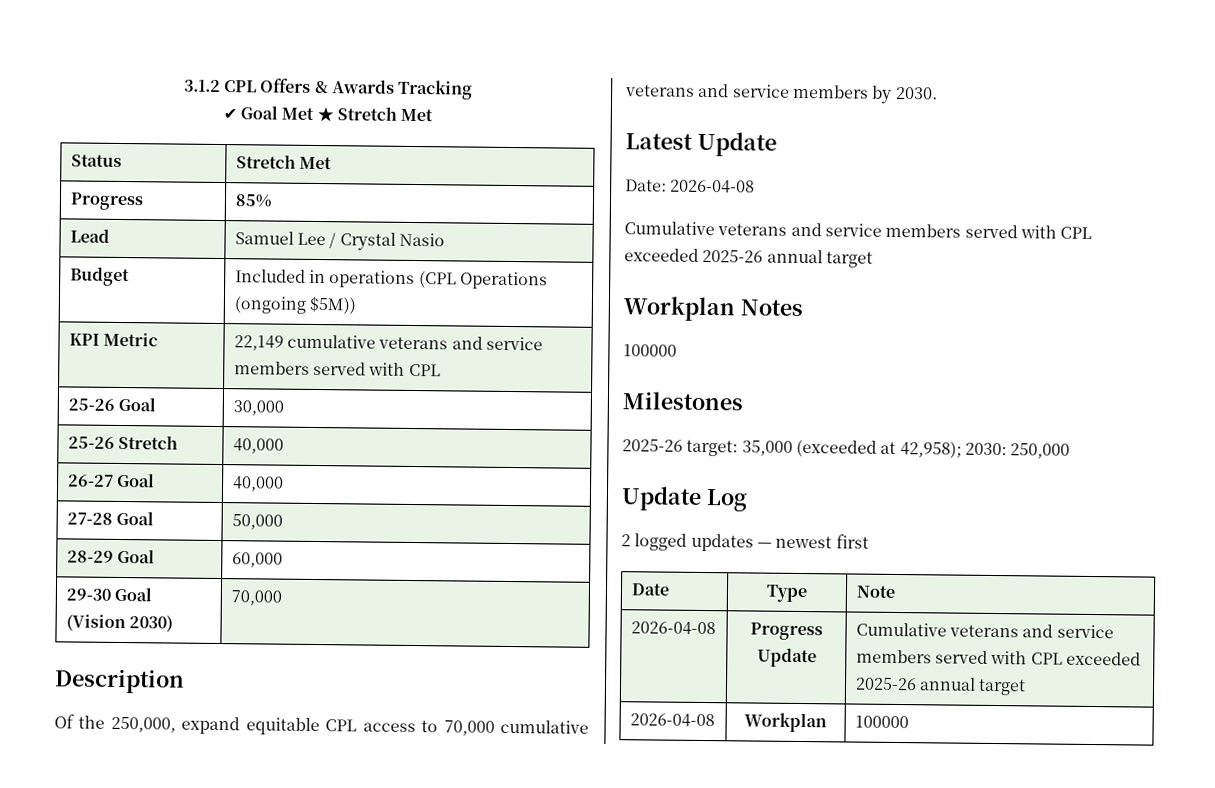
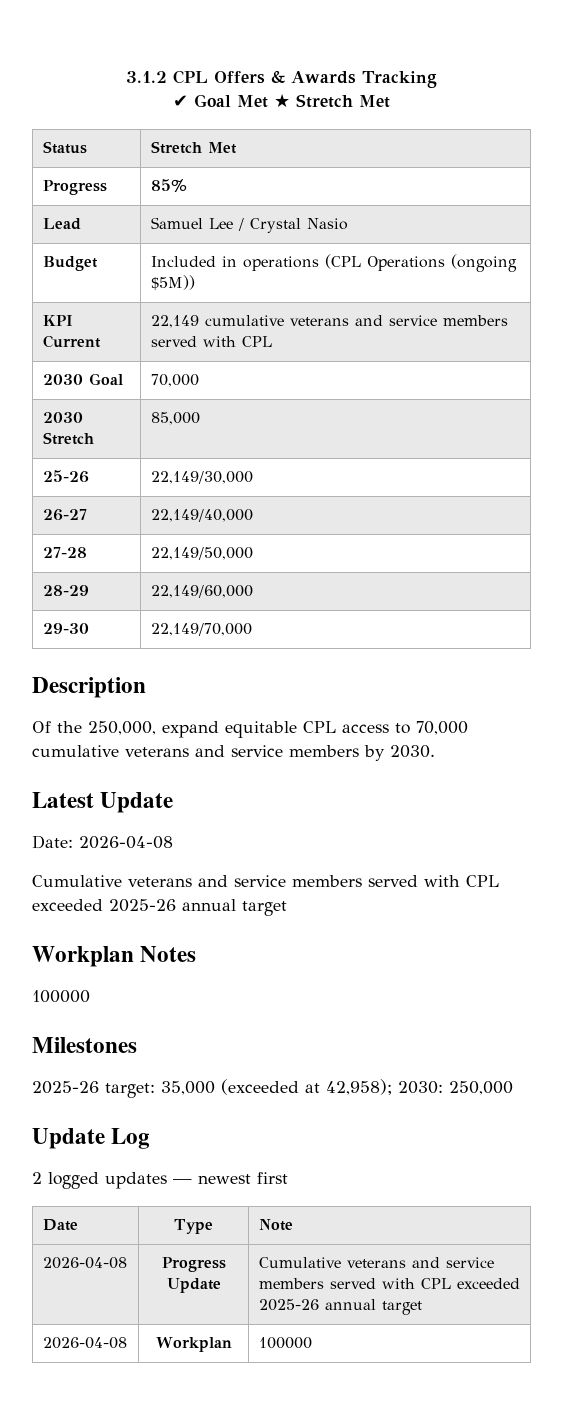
[103,332,159,347] Metric -> [42,335,101,348] Current
[67,396,157,412] [232,400,284,416] [67,434,179,450] [232,438,284,454] 25-26 Goal | 30,000 // 25-26 Stretch | 40,000 -> [42,373,123,385] [150,374,199,387] [42,412,83,423] [42,432,94,445] [150,412,200,425] [42,470,89,483] [150,471,253,484] 2030 Goal | 70,000 // 2030 Stretch | 85,000 // 25-26 | 22,149/30,000
[117,472,156,488] [231,476,284,492] Goal | 40,000 -> [150,509,253,522] | 22,149/40,000
[116,510,155,526] [231,514,283,530] Goal | 50,000 -> [150,547,253,560] | 22,149/50,000
[117,548,156,564] [231,552,283,568] Goal | 60,000 -> [150,585,253,598] | 22,149/60,000
[114,586,153,602] [65,614,174,633] [230,590,282,606] Goal (Vision 2030) | 70,000 -> [150,623,252,636] | 22,149/70,000

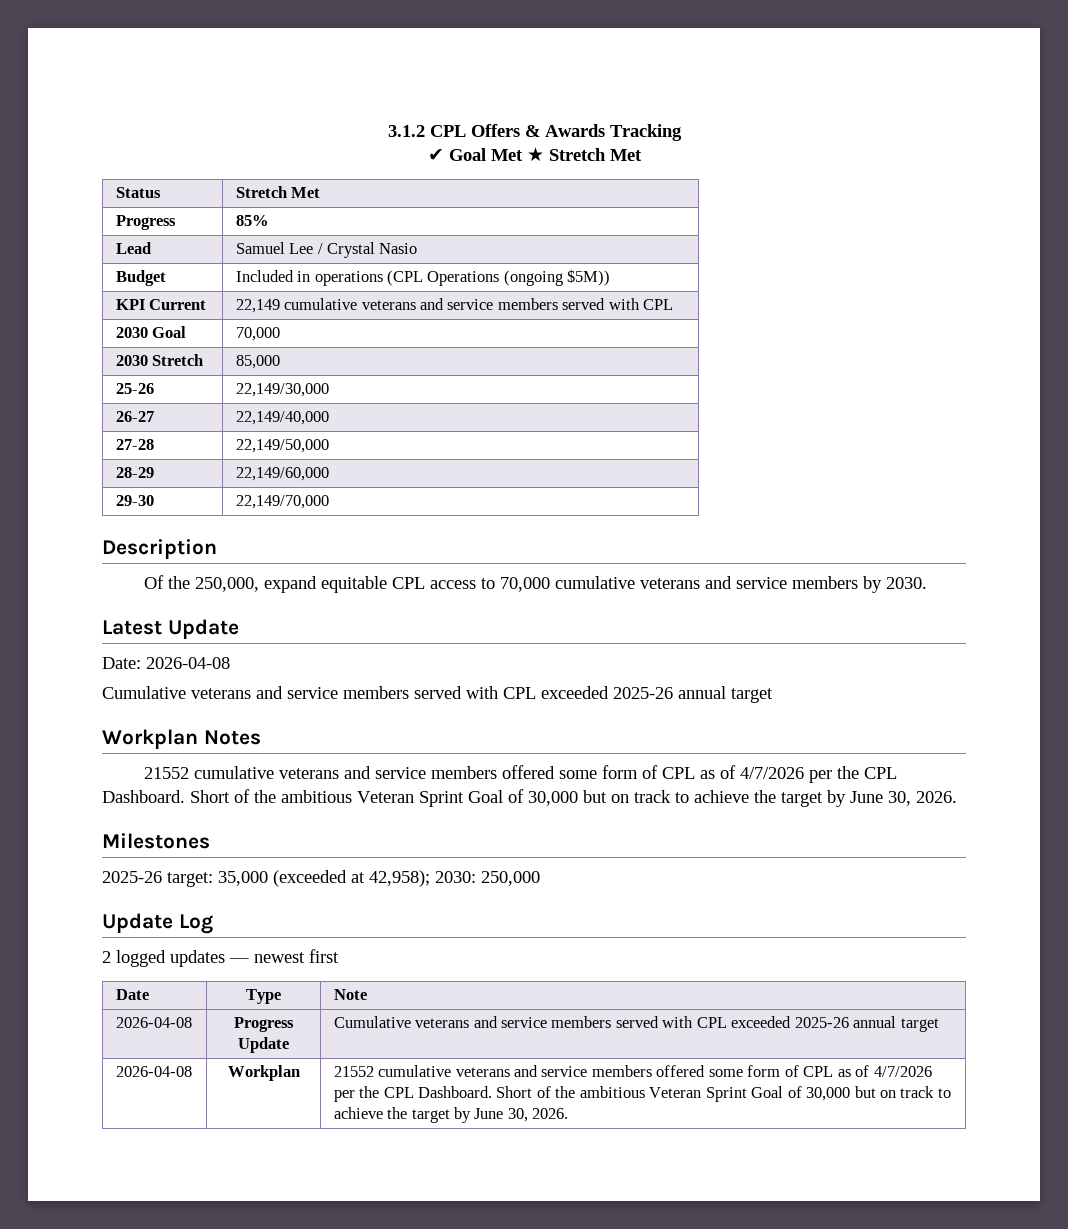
[32,990,90,1003] 100000 -> [143,765,897,783] [102,789,957,807] 21552 cumulative veterans and service members offered some form of CPL as of 4/7/2026 per the CPL Dashboard. Short of the ambitious Veteran Sprint Goal of 30,000 but on track to achieve the target by June 30, 2026.
[258,1337,312,1349] 100000 -> [333,1065,932,1077] [333,1086,951,1102] [333,1107,569,1123] 21552 cumulative veterans and service members offered some form of CPL as of 4/7/2026 per the CPL Dashboard. Short of the ambitious Veteran Sprint Goal of 30,000 but on track to achieve the target by June 30, 2026.

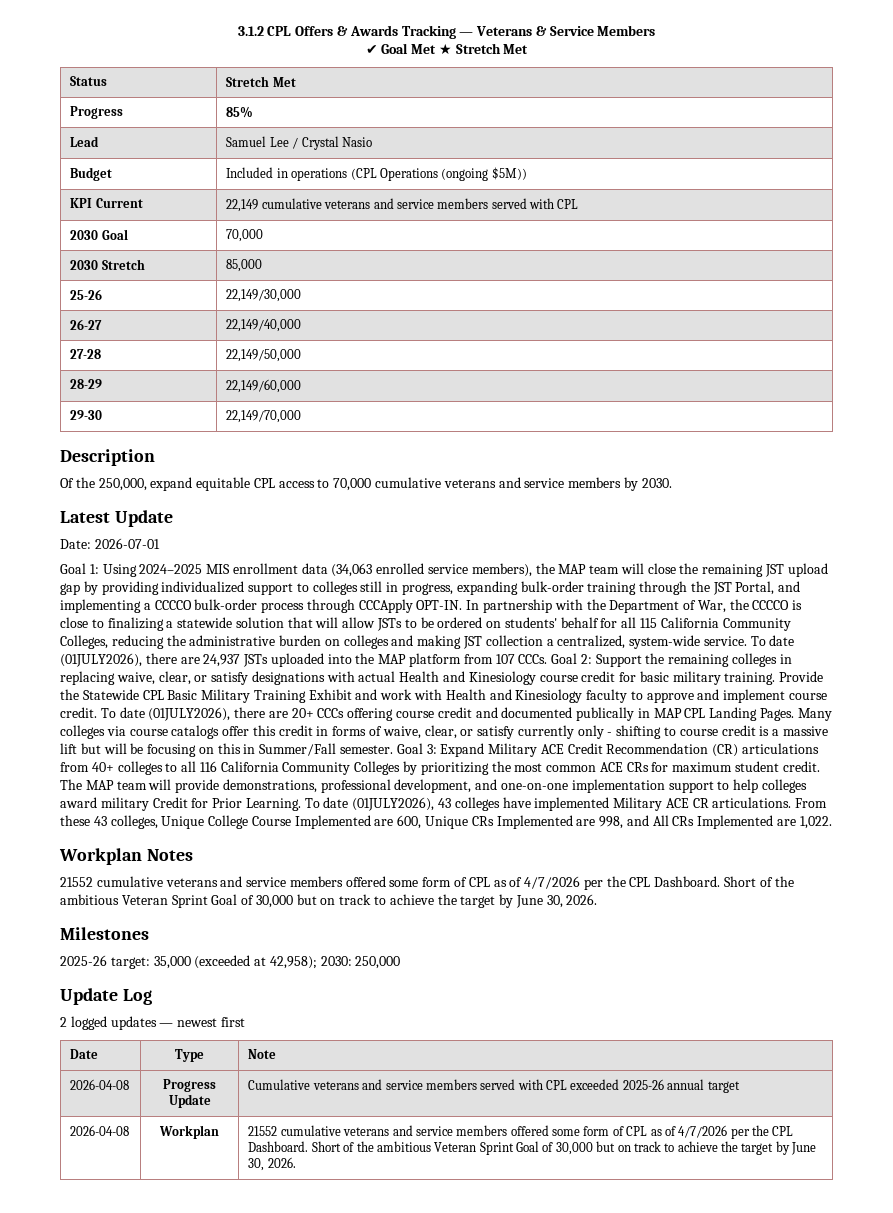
(682, 132) none -> [459,25,656,36] — Veterans & Service Members
[146,657,230,669] [102,686,773,703] 2026-04-08 // Cumulative veterans and service members served with CPL exceeded 2025-26 annual target -> [94,538,160,549] [60,563,828,577] [60,581,801,595] [60,599,803,613] [60,617,791,631] [60,635,795,649] [60,653,792,667] [60,671,824,685] [60,689,828,703] [60,707,832,721] [60,725,828,739] [60,743,820,757] [60,761,820,775] [60,779,807,793] [60,797,828,811] [60,815,832,829] 2026-07-01 // Goal 1: Using 2024–2025 MIS enrollment data (34,063 enrolled service members), the MAP team will close the remaining JST upload gap by providing individualized support to colleges still in progress, expanding bulk-order training through the JST Portal, and implementing a CCCCO bulk-order process through CCCApply OPT-IN. In partnership with the Department of War, the CCCCO is close to finalizing a statewide solution that will allow JSTs to be ordered on students' behalf for all 115 California Community Colleges, reducing the administrative burden on colleges and making JST collection a centralized, system-wide service. To date (01JULY2026), there are 24,937 JSTs uploaded into the MAP platform from 107 CCCs. Goal 2: Support the remaining colleges in replacing waive, clear, or satisfy designations with actual Health and Kinesiology course credit for basic military training. Provide the Statewide CPL Basic Military Training Exhibit and work with Health and Kinesiology faculty to approve and implement course credit. To date (01JULY2026), there are 20+ CCCs offering course credit and documented publically in MAP CPL Landing Pages. Many colleges via course catalogs offer this credit in forms of waive, clear, or satisfy currently only - shifting to course credit is a massive lift but will be focusing on this in Summer/Fall semester. Goal 3: Expand Military ACE Credit Recommendation (CR) articulations from 40+ colleges to all 116 California Community Colleges by prioritizing the most common ACE CRs for maximum student credit. The MAP team will provide demonstrations, professional development, and one-on-one implementation support to help colleges award military Credit for Prior Learning. To date (01JULY2026), 43 colleges have implemented Military ACE CR articulations. From these 43 colleges, Unique College Course Implemented are 600, Unique CRs Implemented are 998, and All CRs Implemented are 1,022.

